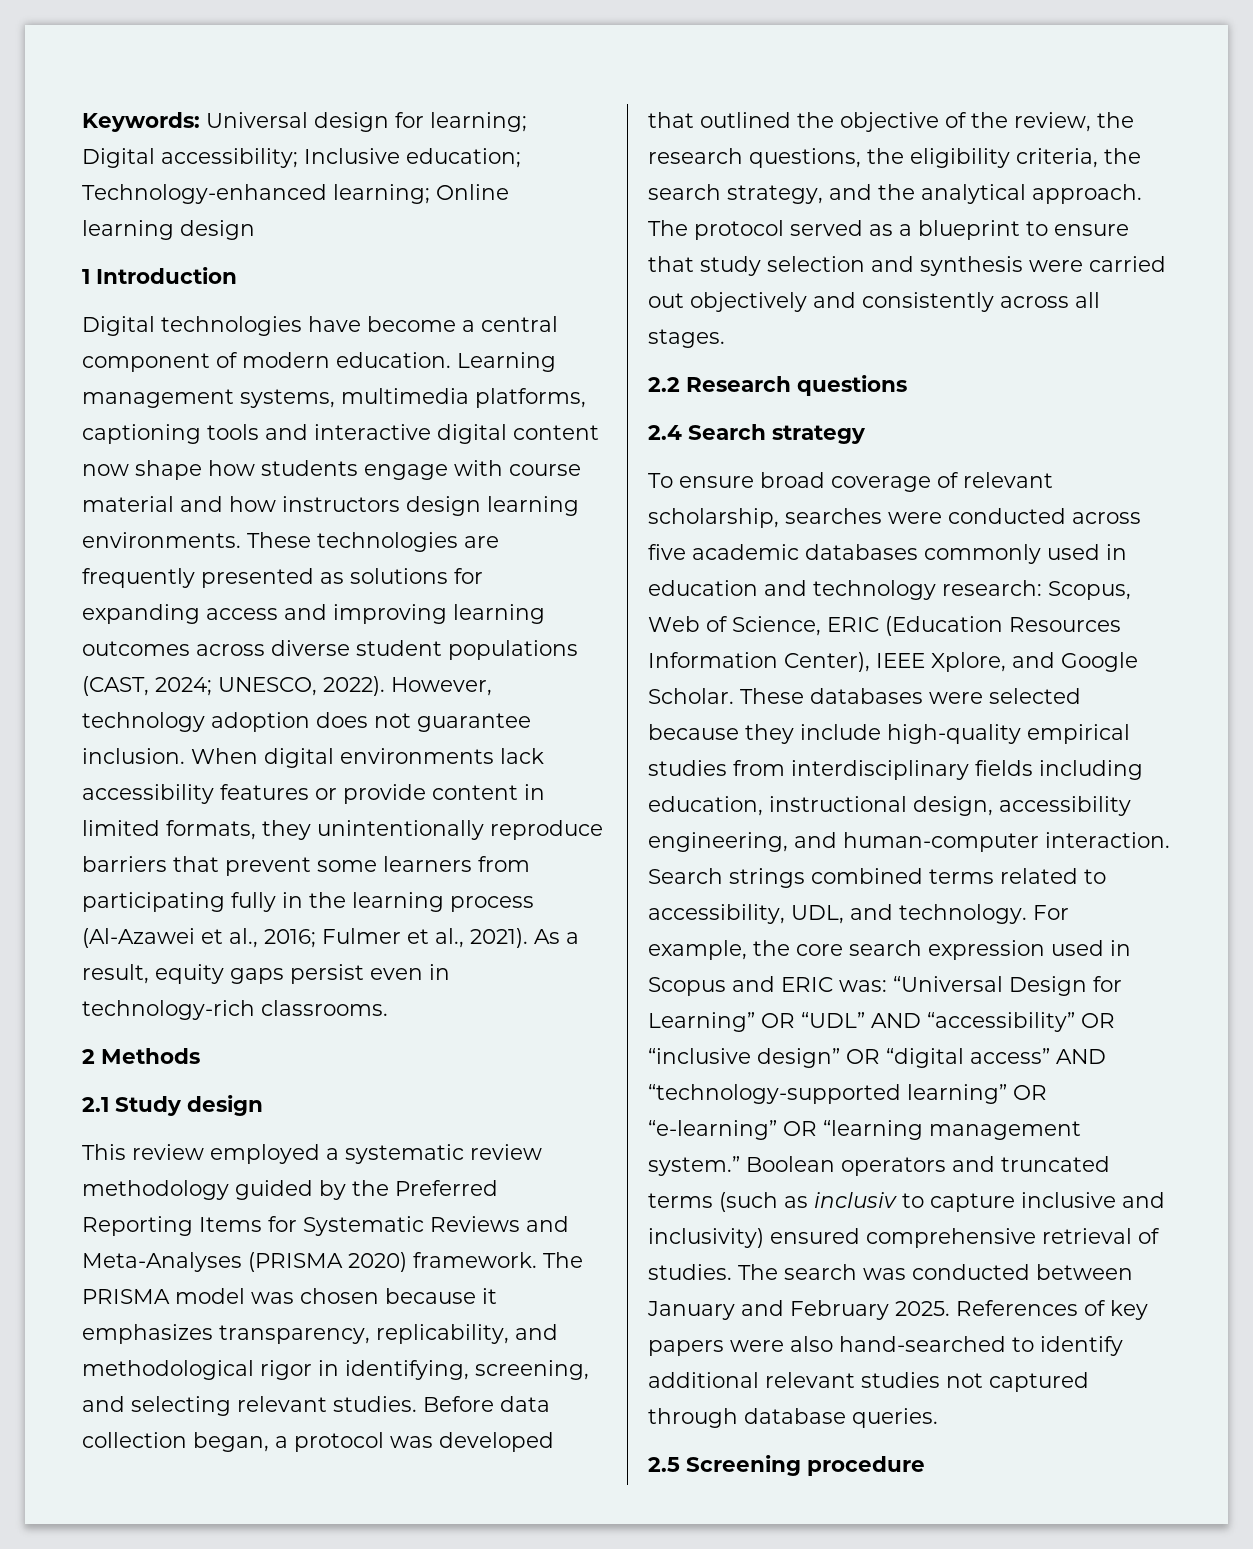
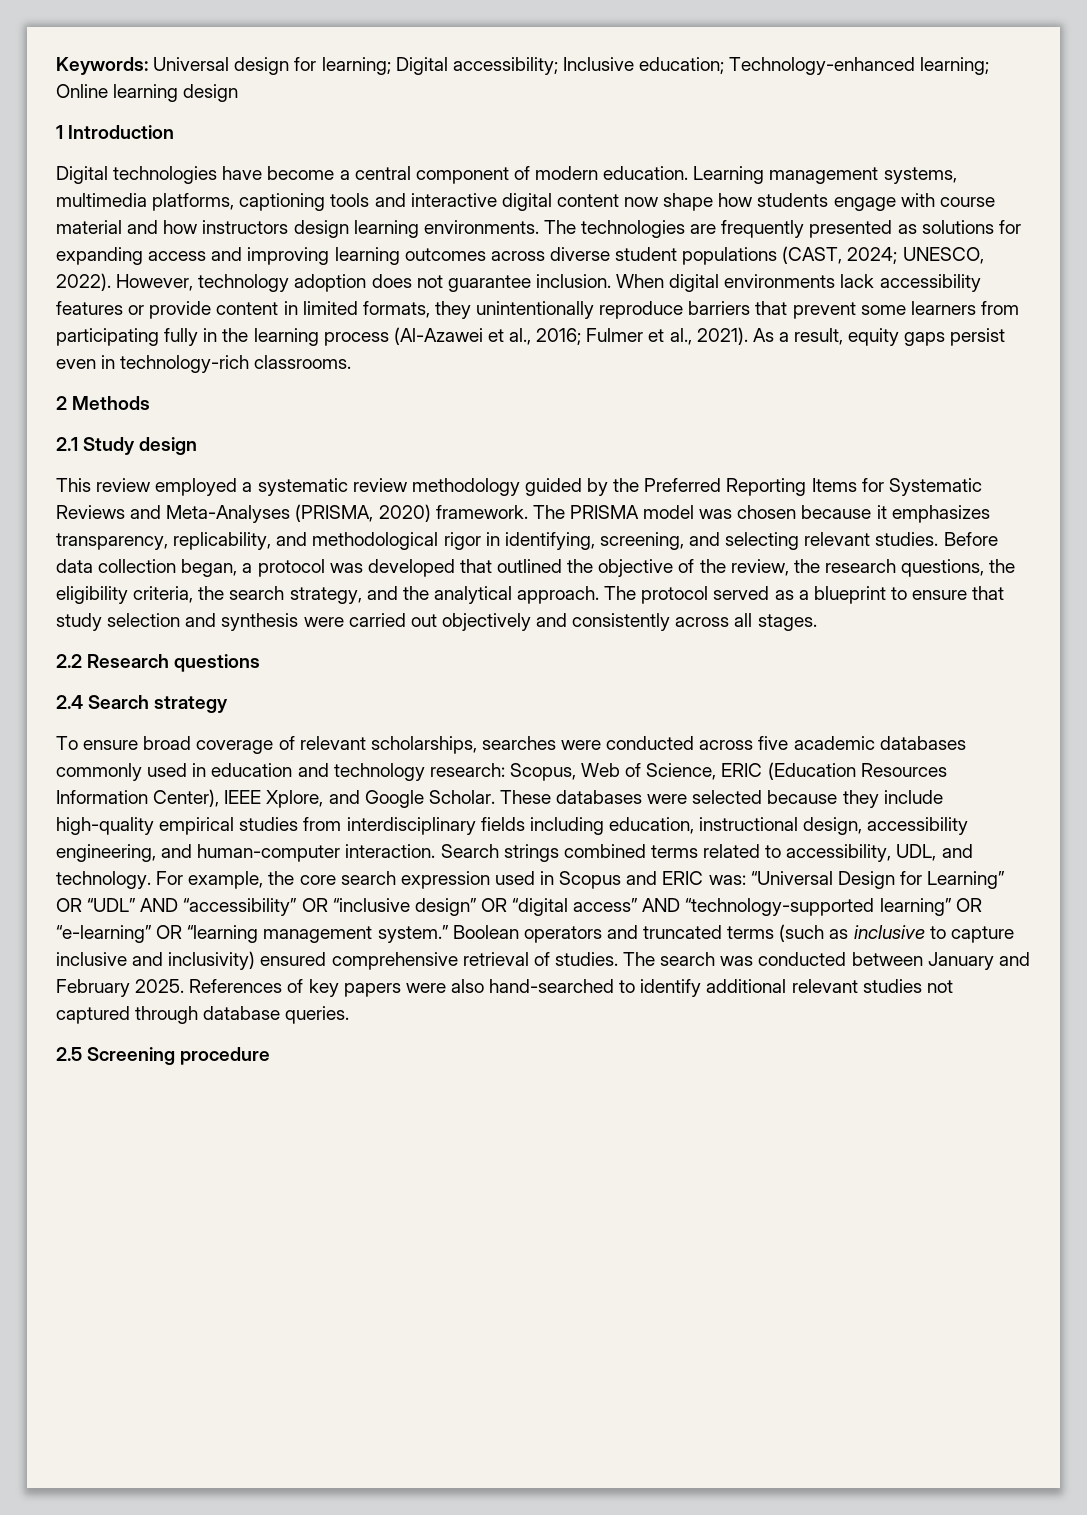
[247,532,311,548] These -> [543,220,576,234] The
[248,1252,343,1272] (PRISMA -> [295,504,374,522] (PRISMA,
[648,508,779,528] scholarship, -> [370,736,477,754] scholarships,
[814,1192,897,1208] inclusiv -> [853,925,925,939] inclusive

